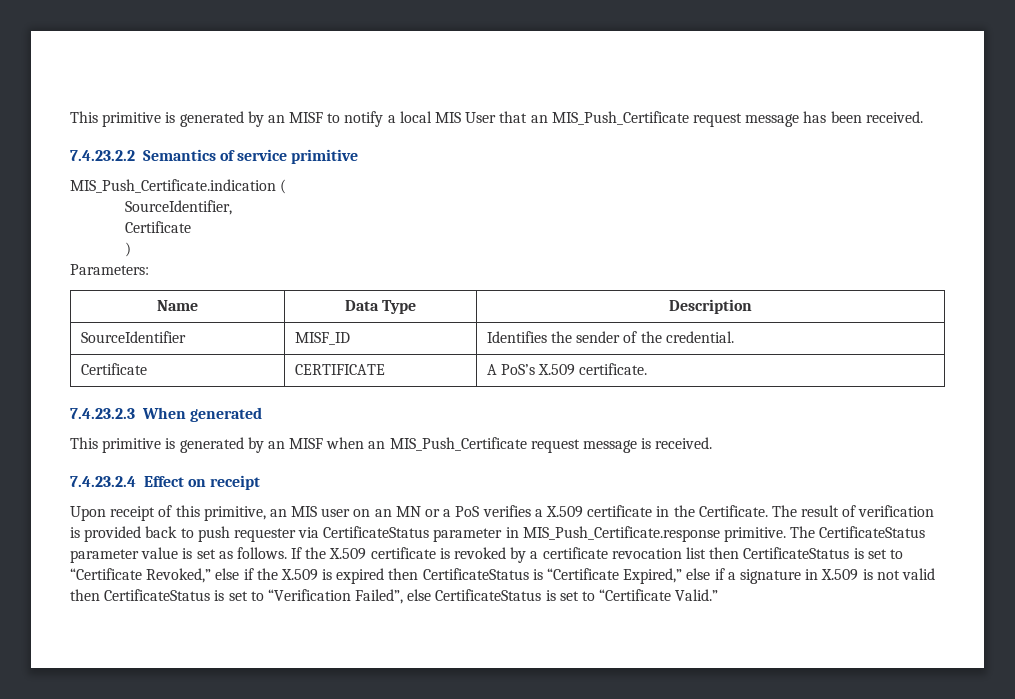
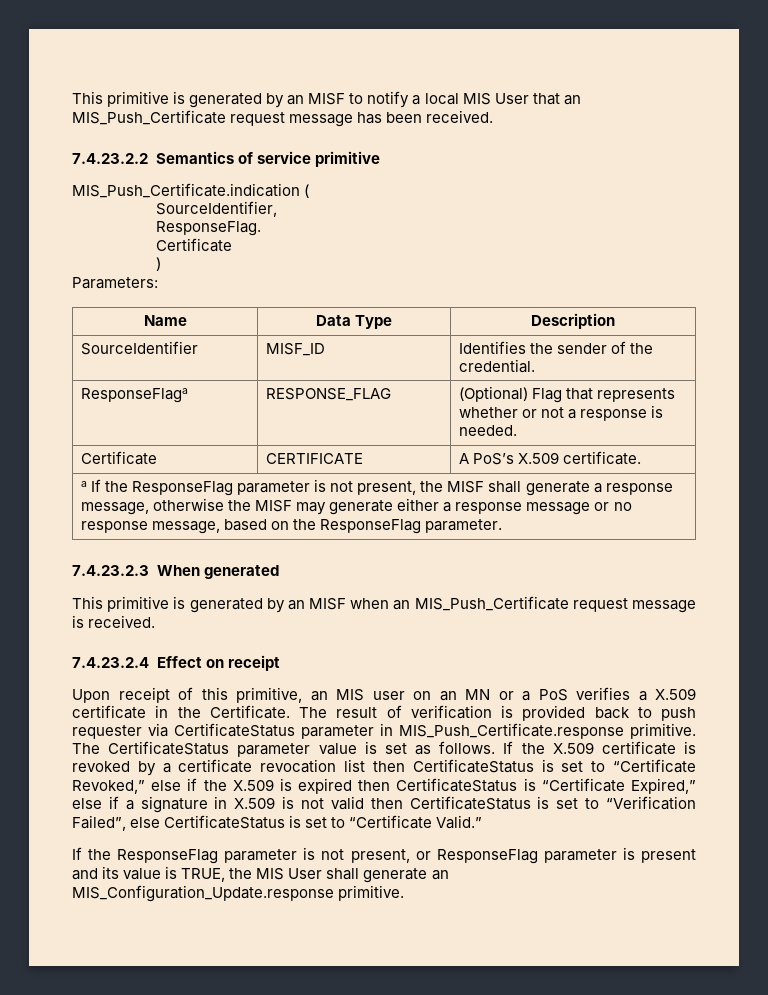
(232, 207) none -> [156,221,262,236] // ResponseFlag.
(734, 337) none -> [80,388,188,403] [265,388,391,401] [458,386,676,403] [458,405,664,421] [458,425,517,436] // ResponseFlaga | RESPONSE_FLAG | (Optional) Flag that represents whether or not a response is needed.
(648, 369) none -> [80,479,673,496] [80,498,632,515] [80,519,503,534] // a If the ResponseFlag parameter is not present, the MISF shall generate a response message, otherwise the MISF may generate either a response message or no response message, based on the ResponseFlag parameter.
(719, 595) none -> [72,847,697,864] [72,866,449,883] [72,885,405,902] // If the ResponseFlag parameter is not present, or ResponseFlag parameter is present and its value is TRUE, the MIS User shall generate an MIS_Configuration_Update.response primitive.

